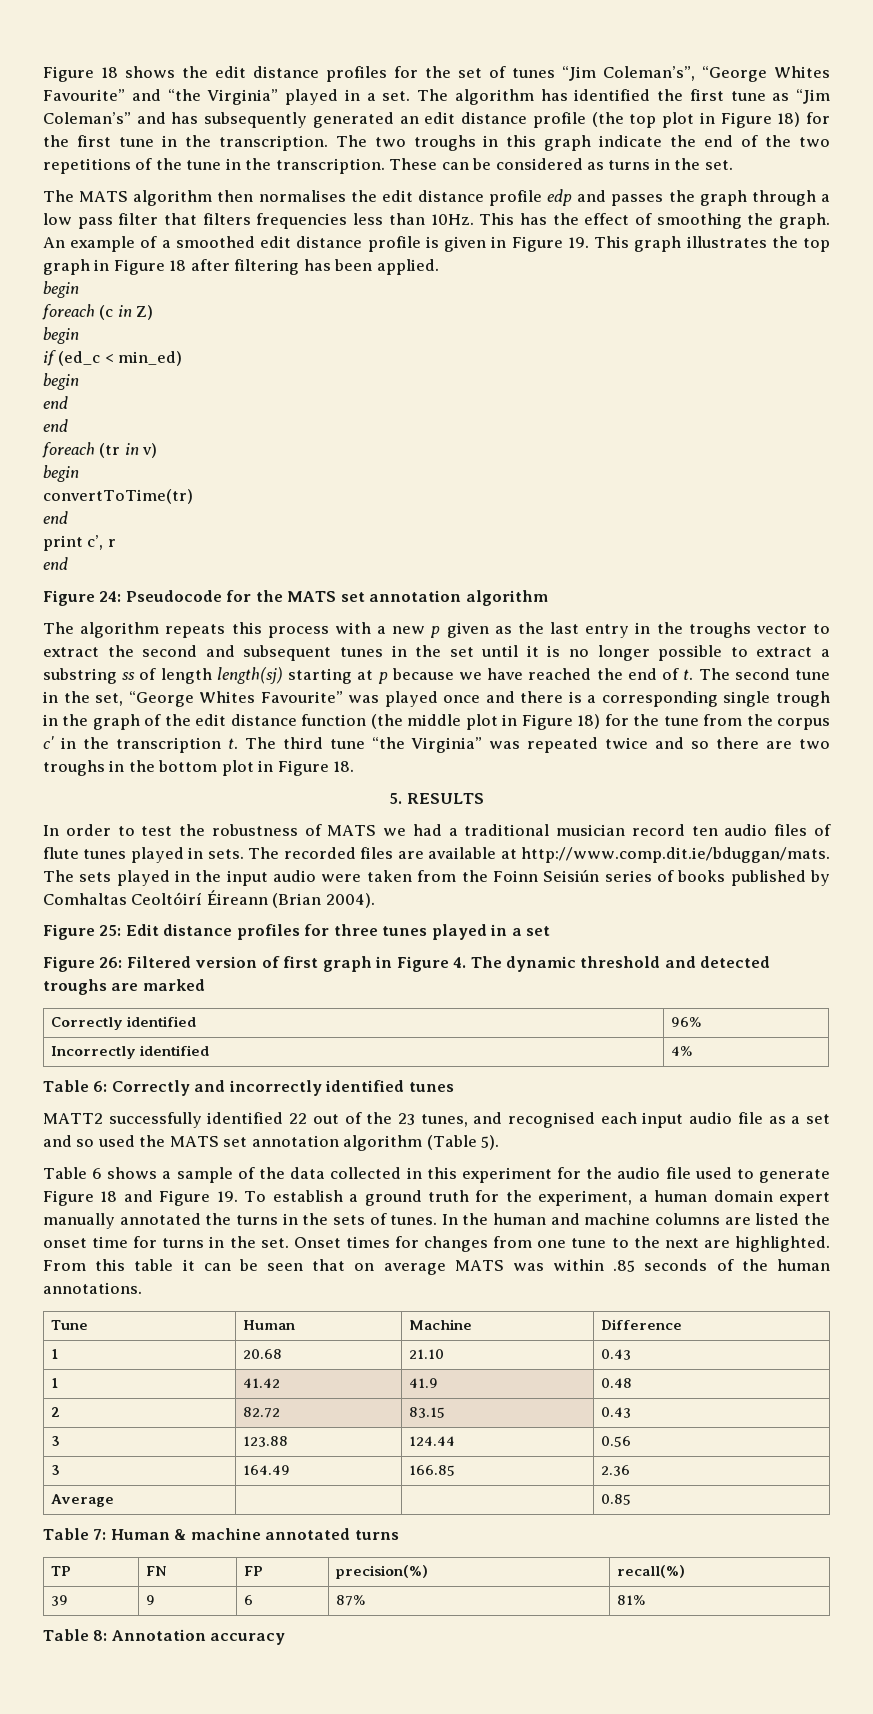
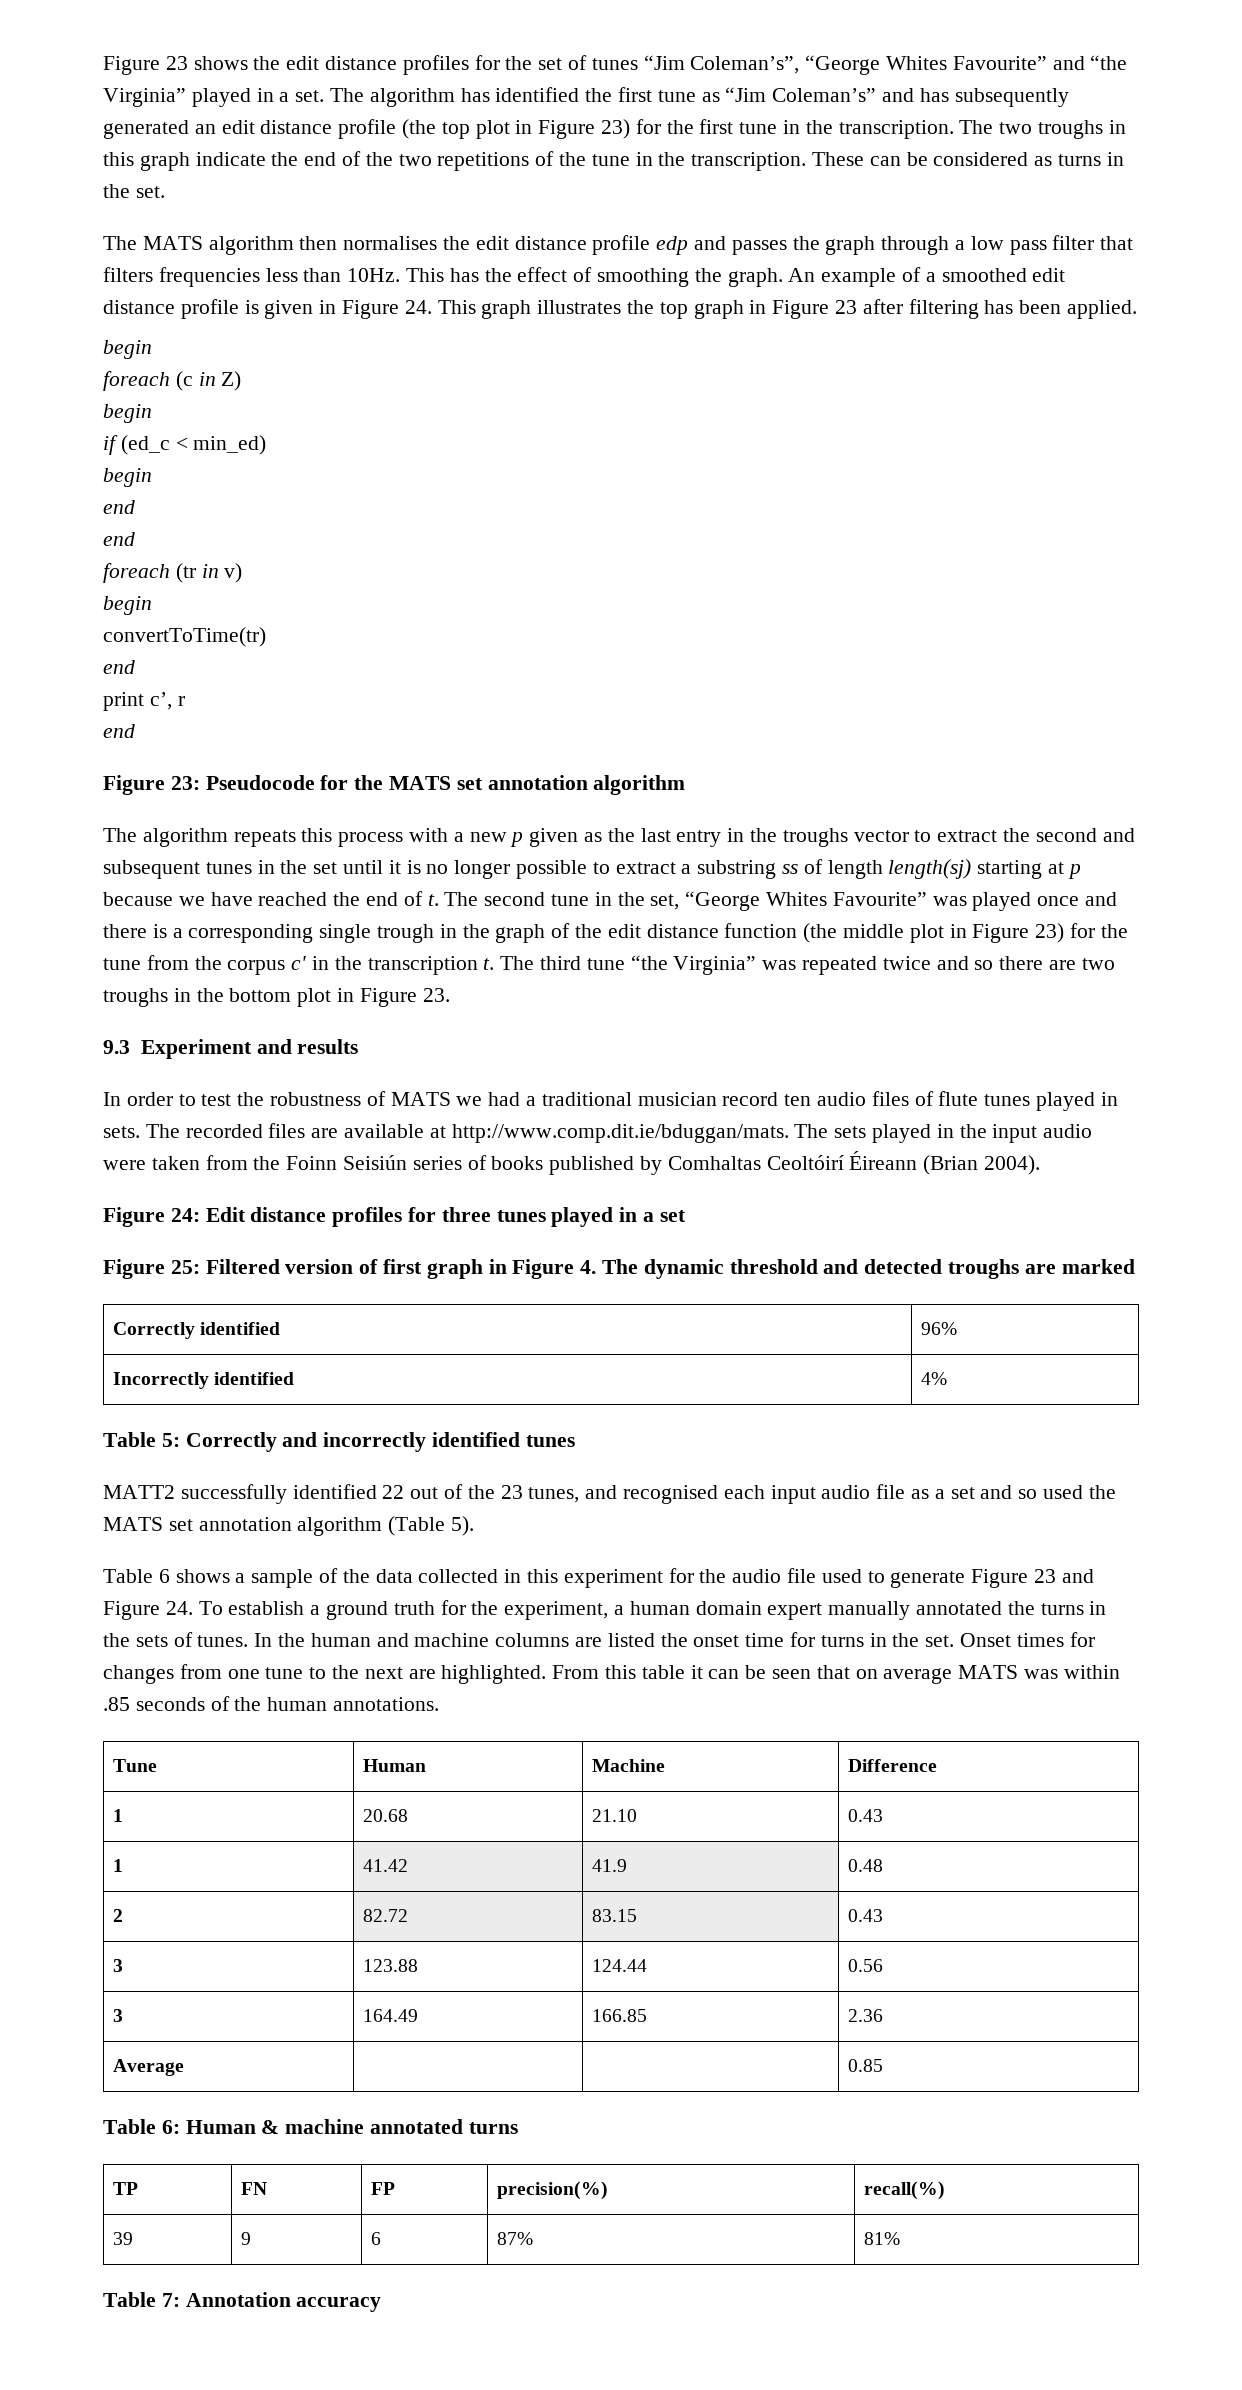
[43,66,118,82] Figure 18 -> [103,56,188,75] Figure 23
[777,112,801,127] 18) -> [601,119,631,139] 23)
[567,237,589,248] 19. -> [404,300,432,314] 24.
[169,260,187,271] 18 -> [835,300,858,314] 23
[99,591,122,602] 24: -> [170,776,200,790] 23:
[577,714,601,729] 18) -> [1035,923,1065,943] 23)
[333,761,355,772] [389,793,484,804] 18. // 5. RESULTS -> [422,988,450,1002] [103,1039,359,1059] 23. // 9.3 Experiment and results
[99,925,122,936] 25: -> [170,1208,200,1222] 24:
[99,957,123,968] 26: -> [170,1260,200,1274] 25:
[93,1081,108,1092] 6: -> [161,1433,180,1447] 5:
[100,1191,118,1202] 18 -> [1034,1569,1057,1583] 23
[216,1191,238,1202] 19. -> [165,1601,193,1615] 24.
[93,1529,107,1540] 7: -> [161,2120,180,2134] 6:
[93,1630,108,1641] 8: -> [161,2293,180,2307] 7:

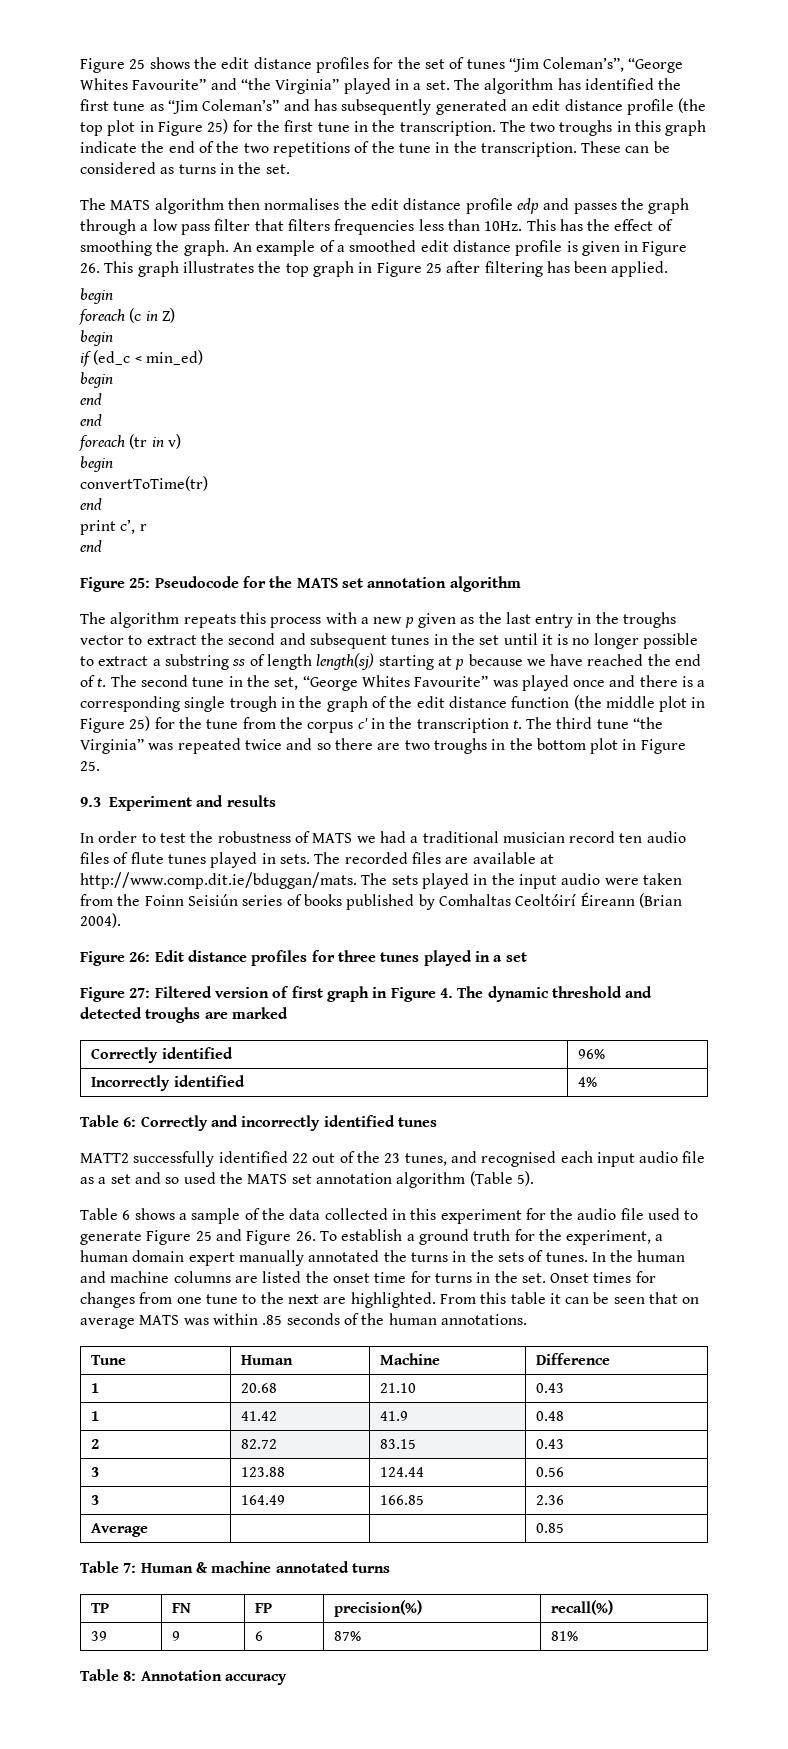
[103,56,188,75] Figure 23 -> [80,58,146,73] Figure 25
[601,119,631,139] 23) -> [207,119,229,134] 25)
[404,300,432,314] 24. -> [80,263,100,273] 26.
[835,300,858,314] 23 -> [425,263,442,273] 25
[170,776,200,790] 23: -> [129,578,151,588] 25:
[1035,923,1065,943] 23) -> [129,716,151,731] 25)
[422,988,450,1002] 23. -> [80,761,100,771] 25.
[170,1208,200,1222] 24: -> [129,952,151,962] 26:
[170,1260,200,1274] 25: -> [129,988,151,998] 27:
[161,1433,180,1447] 5: -> [123,1117,137,1127] 6:
[1034,1569,1057,1583] 23 -> [195,1231,212,1241] 25
[165,1601,193,1615] 24. -> [295,1231,316,1241] 26.
[161,2120,180,2134] 6: -> [123,1563,137,1573] 7:
[161,2293,180,2307] 7: -> [123,1671,137,1681] 8:

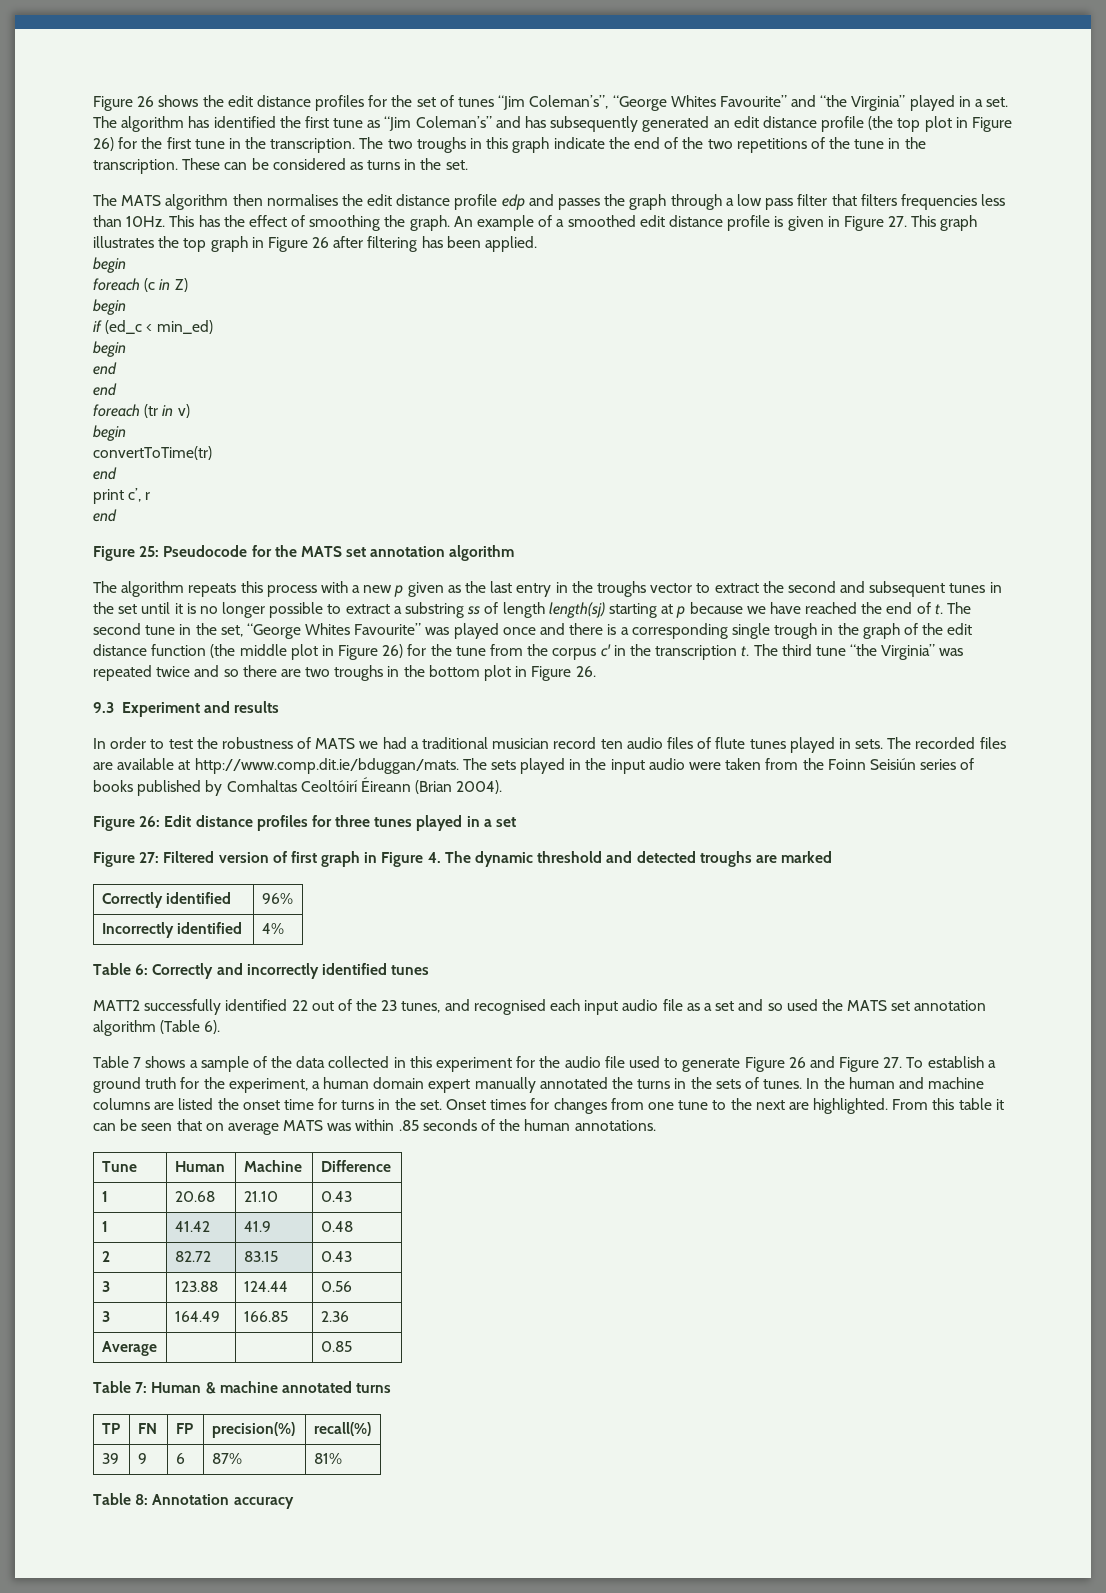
[80,58,146,73] Figure 25 -> [93,96,155,111] Figure 26
[207,119,229,134] 25) -> [93,137,114,151] 26)
[80,263,100,273] 26. -> [888,216,908,227] 27.
[425,263,442,273] 25 -> [312,237,330,248] 26
[129,716,151,731] 25) -> [382,644,404,658] 26)
[80,761,100,771] 25. -> [575,666,596,677] 26.
[516,1171,534,1186] [80,1208,131,1220] 5). // Table 6 -> [204,1020,221,1034] [93,1056,142,1068] 6). // Table 7
[195,1231,212,1241] 25 -> [788,1057,806,1068] 26
[295,1231,316,1241] 26. -> [883,1057,903,1068] 27.

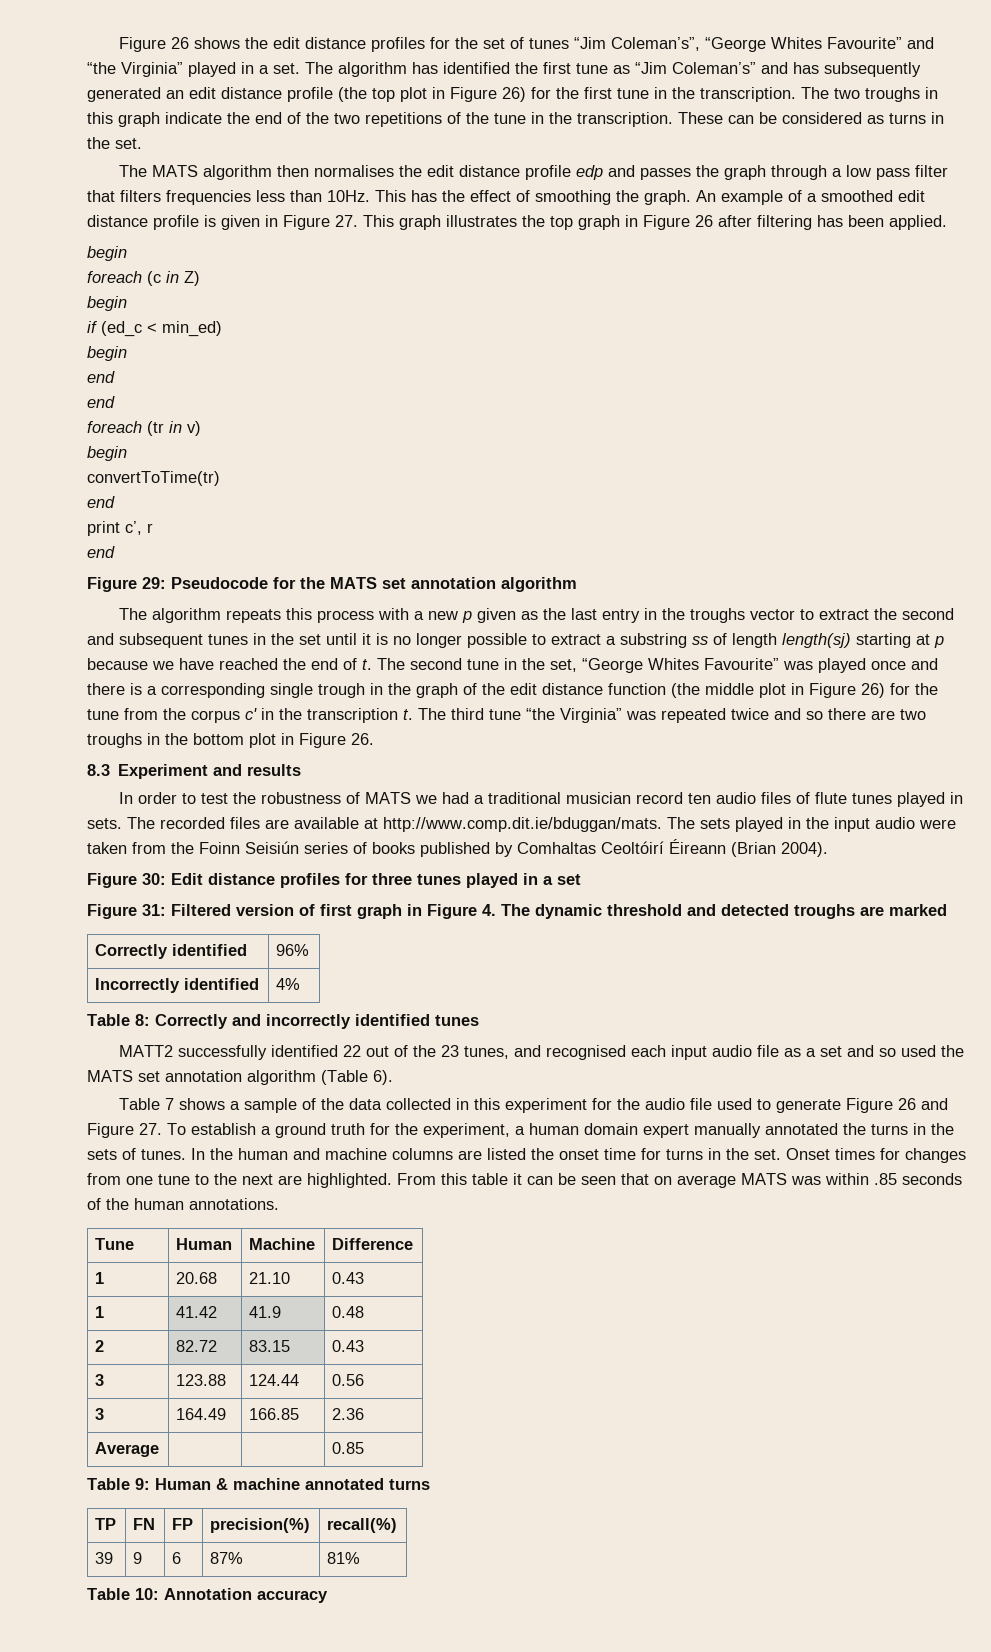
[139,546,160,557] 25: -> [142,577,166,589] 29:
[93,702,114,713] 9.3 -> [87,764,110,776] 8.3
[139,816,161,827] 26: -> [142,873,166,885] 30:
[139,852,160,863] 27: -> [142,904,166,916] 31:
[135,964,149,975] 6: -> [135,1014,150,1026] 8:
[135,1382,148,1393] 7: -> [135,1478,150,1490] 9:
[135,1494,149,1505] 8: -> [135,1588,159,1600] 10:

